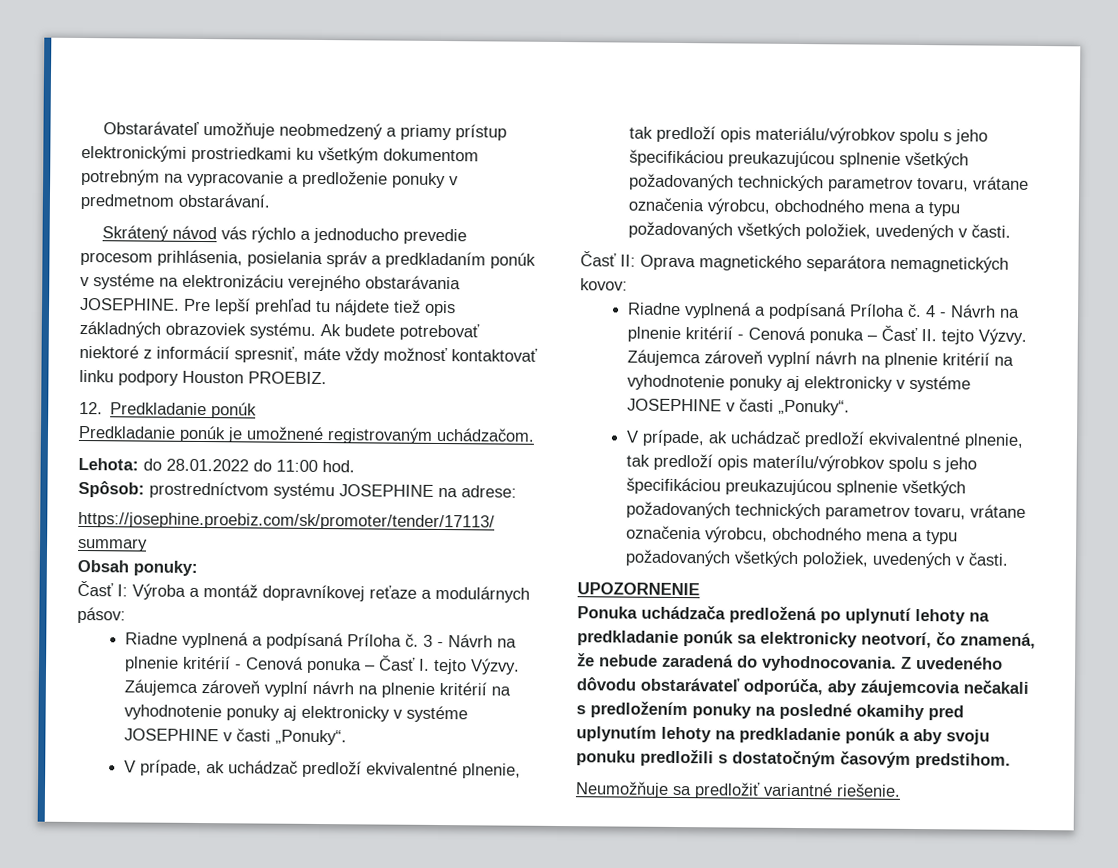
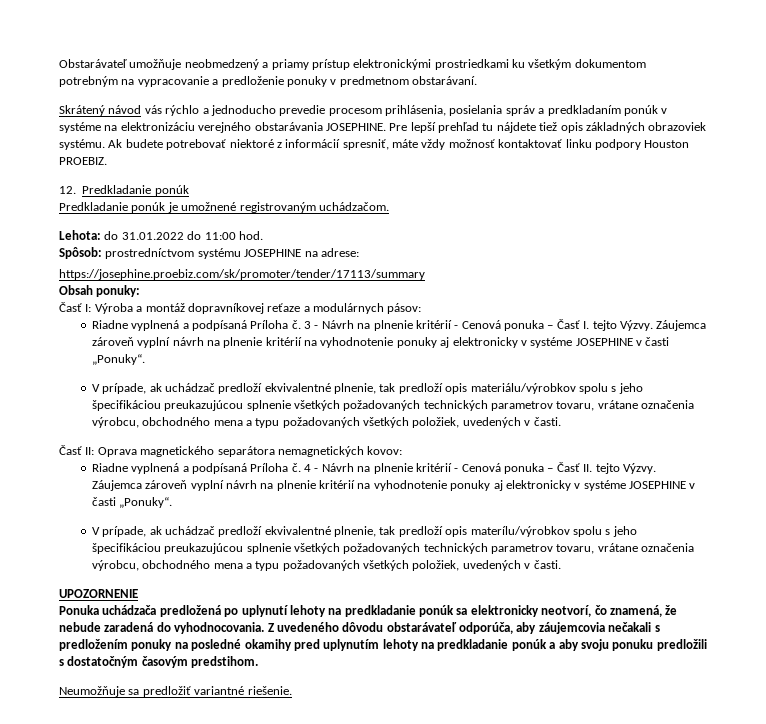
[166,458,249,472] 28.01.2022 -> [121,232,184,240] 31.01.2022

